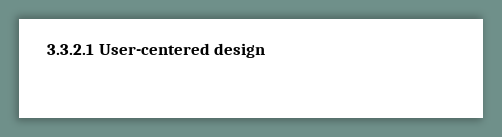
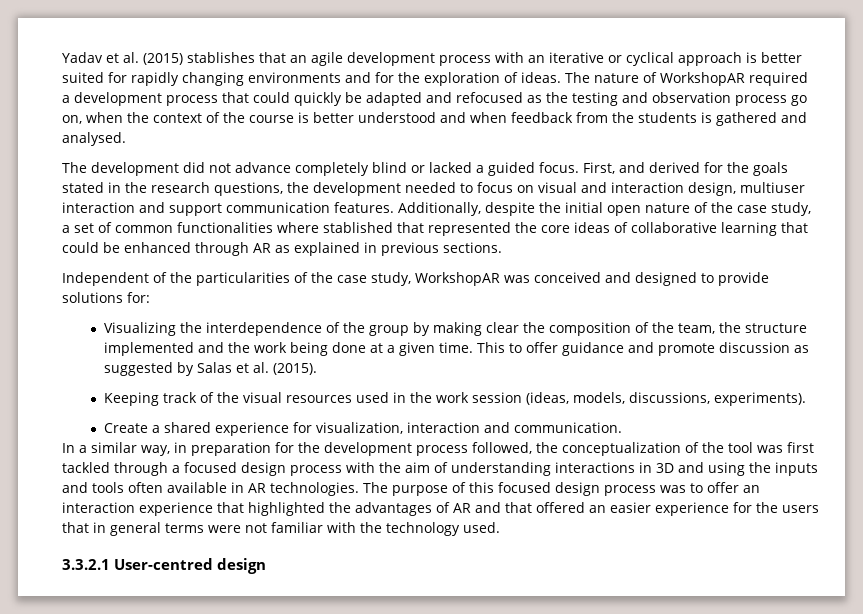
[47,43,210,55] 3.3.2.1 User-centered -> [62,52,802,66] [62,72,808,86] [62,92,807,106] [62,112,807,126] [62,132,126,146] [62,162,788,176] [62,182,805,196] [62,202,811,216] [62,222,808,236] [62,242,502,256] [62,272,769,286] [62,292,150,303] [103,322,807,336] [103,342,809,356] [103,362,317,376] [103,392,806,406] [103,422,622,436] [62,442,814,456] [62,462,818,476] [62,482,760,496] [62,502,819,516] [62,522,500,536] [62,558,213,570] Yadav et al. (2015) stablishes that an agile development process with an iterative or cyclical approach is better suited for rapidly changing environments and for the exploration of ideas. The nature of WorkshopAR required a development process that could quickly be adapted and refocused as the testing and observation process go on, when the context of the course is better understood and when feedback from the students is gathered and analysed. // The development did not advance completely blind or lacked a guided focus. First, and derived for the goals stated in the research questions, the development needed to focus on visual and interaction design, multiuser interaction and support communication features. Additionally, despite the initial open nature of the case study, a set of common functionalities where stablished that represented the core ideas of collaborative learning that could be enhanced through AR as explained in previous sections. // Independent of the particularities of the case study, WorkshopAR was conceived and designed to provide solutions for: // Visualizing the interdependence of the group by making clear the composition of the team, the structure implemented and the work being done at a given time. This to offer guidance and promote discussion as suggested by Salas et al. (2015). // Keeping track of the visual resources used in the work session (ideas, models, discussions, experiments). // Create a shared experience for visualization, interaction and communication. // In a similar way, in preparation for the development process followed, the conceptualization of the tool was first tackled through a focused design process with the aim of understanding interactions in 3D and using the inputs and tools often available in AR technologies. The purpose of this focused design process was to offer an interaction experience that highlighted the advantages of AR and that offered an easier experience for the users that in general terms were not familiar with the technology used. // 3.3.2.1 User-centred

